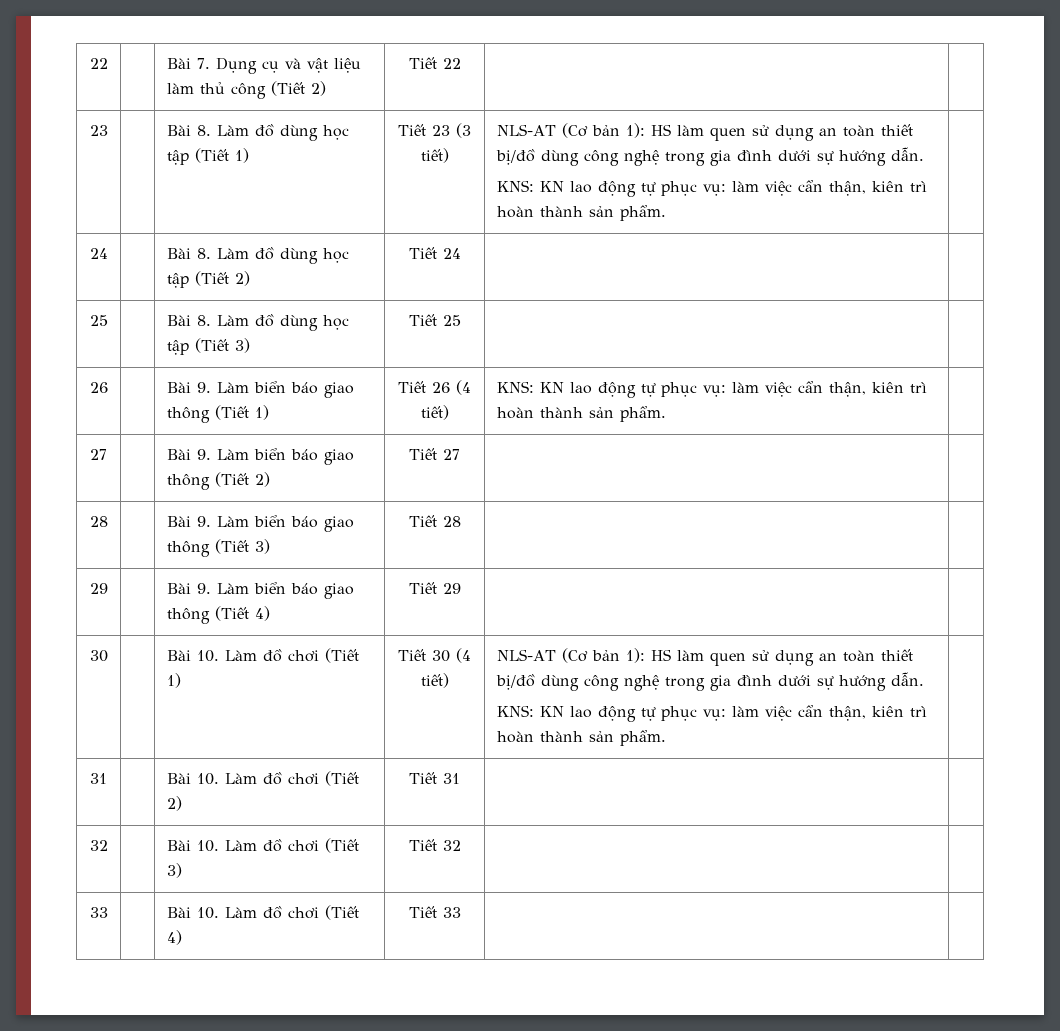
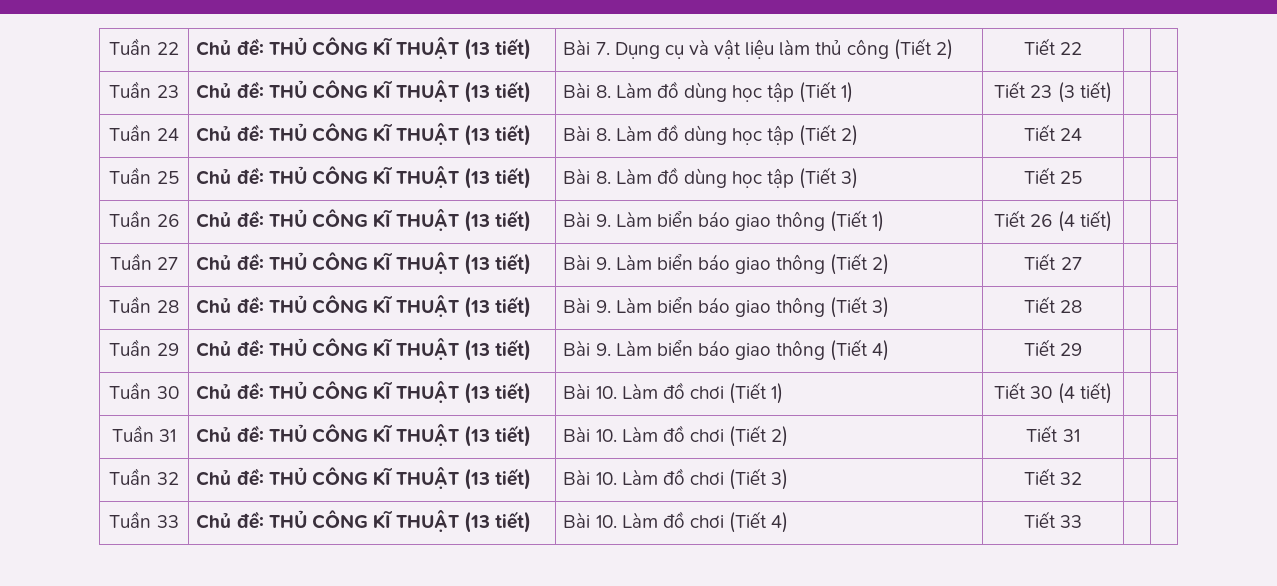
[89,58,108,69] 22 | -> [109,38,179,55] [196,37,532,60] Tuần 22 | Chủ đề: THỦ CÔNG KĨ THUẬT (13 tiết)
(461, 63) none -> [109,81,152,98] Tuần
(108, 130) none -> [196,80,532,103] Chủ đề: THỦ CÔNG KĨ THUẬT (13 tiết)
[496,123,913,141] [495,147,924,166] [496,180,927,197] [496,205,666,221] [89,248,108,259] NLS-AT (Cơ bản 1): HS làm quen sử dụng an toàn thiết bị/đồ dùng công nghệ trong gia đình dưới sự hướng dẫn. // KNS: KN lao động tự phục vụ: làm việc cẩn thận, kiên trì hoàn thành sản phẩm. | // 24 | -> [109,124,179,141] [196,123,532,146] | // Tuần 24 | Chủ đề: THỦ CÔNG KĨ THUẬT (13 tiết)
[89,315,108,326] 25 | -> [109,167,179,184] [196,166,532,189] Tuần 25 | Chủ đề: THỦ CÔNG KĨ THUẬT (13 tiết)
(461, 320) none -> [109,210,152,227] Tuần
(108, 387) none -> [196,209,532,232] Chủ đề: THỦ CÔNG KĨ THUẬT (13 tiết)
[496,381,927,398] [496,406,666,422] [90,449,107,460] KNS: KN lao động tự phục vụ: làm việc cẩn thận, kiên trì hoàn thành sản phẩm. | // 27 | -> [109,253,179,270] [196,252,532,275] | // Tuần 27 | Chủ đề: THỦ CÔNG KĨ THUẬT (13 tiết)
[89,516,108,527] 28 | -> [109,296,179,313] [196,295,532,318] Tuần 28 | Chủ đề: THỦ CÔNG KĨ THUẬT (13 tiết)
[89,583,108,594] 29 | -> [109,339,179,356] [196,338,532,361] Tuần 29 | Chủ đề: THỦ CÔNG KĨ THUẬT (13 tiết)
(461, 588) none -> [109,382,152,399] Tuần
(108, 656) none -> [196,381,532,404] Chủ đề: THỦ CÔNG KĨ THUẬT (13 tiết)
[496,648,913,666] [495,672,924,691] [496,705,927,722] [496,730,666,746] [90,773,107,784] NLS-AT (Cơ bản 1): HS làm quen sử dụng an toàn thiết bị/đồ dùng công nghệ trong gia đình dưới sự hướng dẫn. // KNS: KN lao động tự phục vụ: làm việc cẩn thận, kiên trì hoàn thành sản phẩm. | // 31 | -> [111,425,177,442] [196,424,532,447] | // Tuần 31 | Chủ đề: THỦ CÔNG KĨ THUẬT (13 tiết)
[89,840,108,851] 32 | -> [109,468,179,485] [196,467,532,490] Tuần 32 | Chủ đề: THỦ CÔNG KĨ THUẬT (13 tiết)
[89,907,108,918] 33 | -> [109,511,179,528] [196,510,532,533] Tuần 33 | Chủ đề: THỦ CÔNG KĨ THUẬT (13 tiết)

